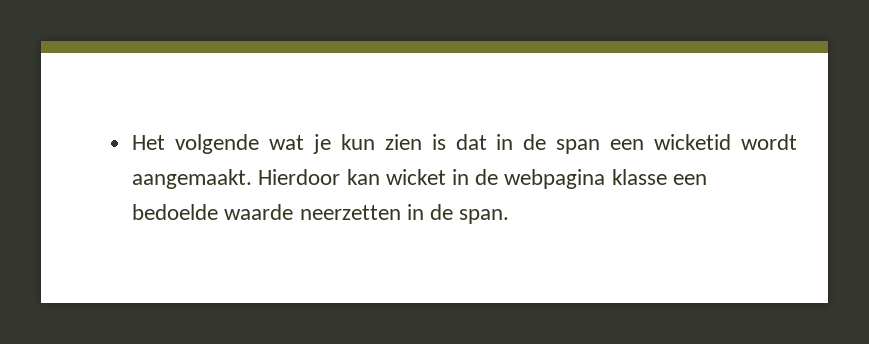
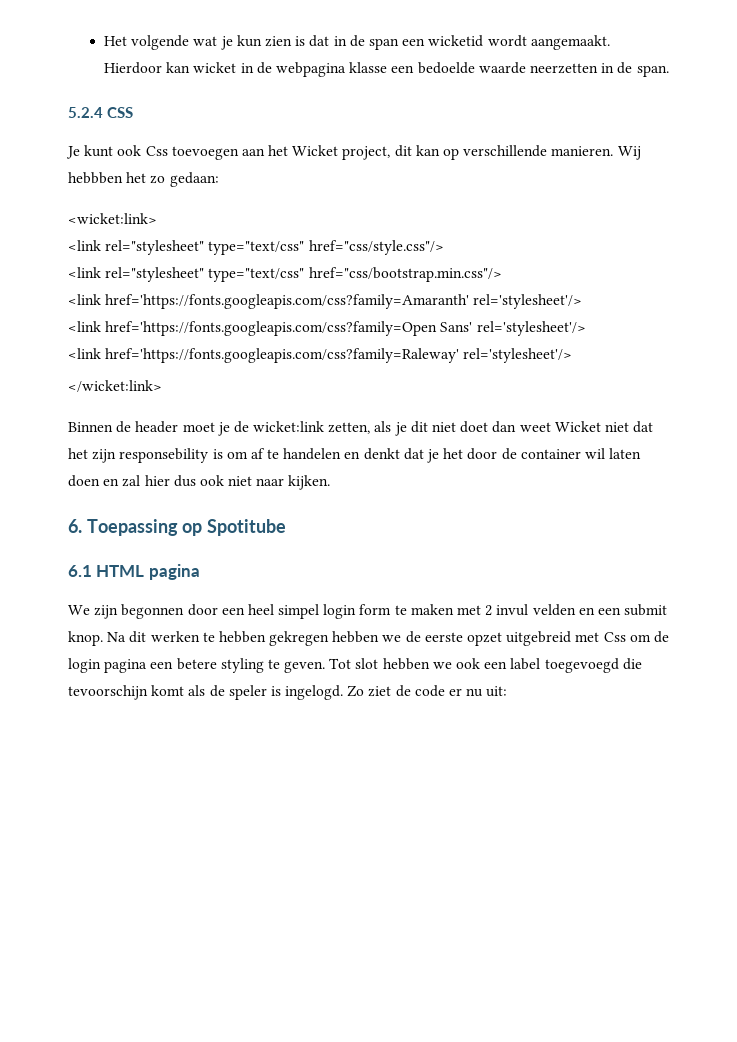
(510, 216) none -> [68,107,134,118] [66,145,641,160] [68,172,219,187] [68,213,157,224] [68,240,444,255] [68,267,502,282] [68,294,583,309] [68,321,586,336] [68,348,573,363] [68,380,162,392] [68,421,654,436] [68,448,642,463] [68,475,331,490] [68,519,287,536] [68,564,200,580] [68,604,668,619] [68,631,669,646] [68,658,642,673] [68,685,508,700] // 5.2.4 CSS // Je kunt ook Css toevoegen aan het Wicket project, dit kan op verschillende manieren. Wij hebbben het zo gedaan: // <wicket:link> // <link rel="stylesheet" type="text/css" href="css/style.css"/> // <link rel="stylesheet" type="text/css" href="css/bootstrap.min.css"/> // <link href='https://fonts.googleapis.com/css?family=Amaranth' rel='stylesheet'/> // <link href='https://fonts.googleapis.com/css?family=Open Sans' rel='stylesheet'/> // <link href='https://fonts.googleapis.com/css?family=Raleway' rel='stylesheet'/> // </wicket:link> // Binnen de header moet je de wicket:link zetten, als je dit niet doet dan weet Wicket niet dat het zijn responsebility is om af te handelen en denkt dat je het door de container wil laten doen en zal hier dus ook niet naar kijken. // 6. Toepassing op Spotitube // 6.1 HTML pagina // We zijn begonnen door een heel simpel login form te maken met 2 invul velden en een submit knop. Na dit werken te hebben gekregen hebben we de eerste opzet uitgebreid met Css om de login pagina een betere styling te geven. Tot slot hebben we ook een label toegevoegd die tevoorschijn komt als de speler is ingelogd. Zo ziet de code er nu uit:

